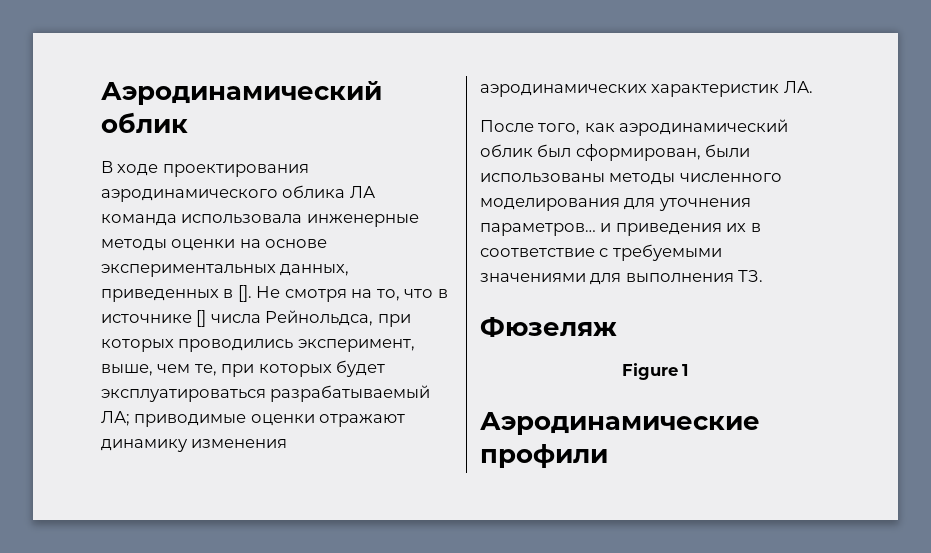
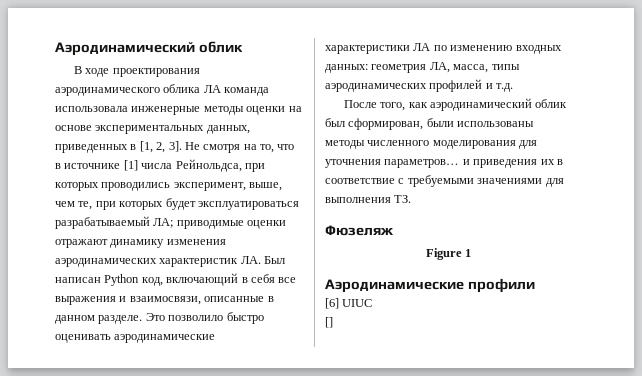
[237,285,252,302] []. -> [139,141,182,153] [1, 2, 3].
[196,310,207,327] [] -> [123,160,138,171] [1]
(813, 87) none -> [264,256,286,264] [55,273,297,286] [55,296,274,305] [55,312,264,324] [55,334,216,343] [325,43,562,54] [325,62,520,73] [325,79,514,92] Был написан Python код, включающий в себя все выражения и взаимосвязи, описанные в данном разделе. Это позволило быстро оценивать аэродинамические характеристики ЛА по изменению входных данных: геометрия ЛА, масса, типы аэродинамических профилей и т.д.
(608, 456) none -> [325,298,373,309] [325,317,333,328] // [6] UIUC // []

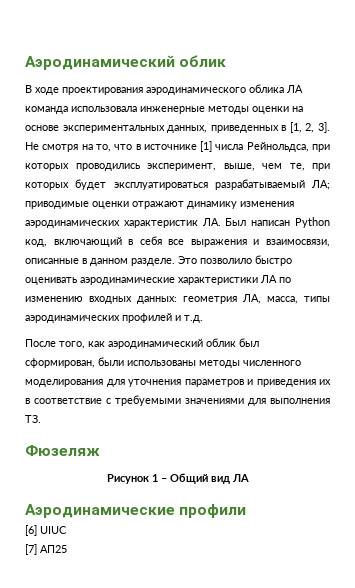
[384,159,460,168] параметров… -> [184,379,244,387] параметров
[425,248,462,260] Figure -> [106,474,149,484] Рисунок
(472, 253) none -> [160,473,249,484] – Общий вид ЛА
[325,317,333,328] [] -> [25,544,67,555] [7] АП25

